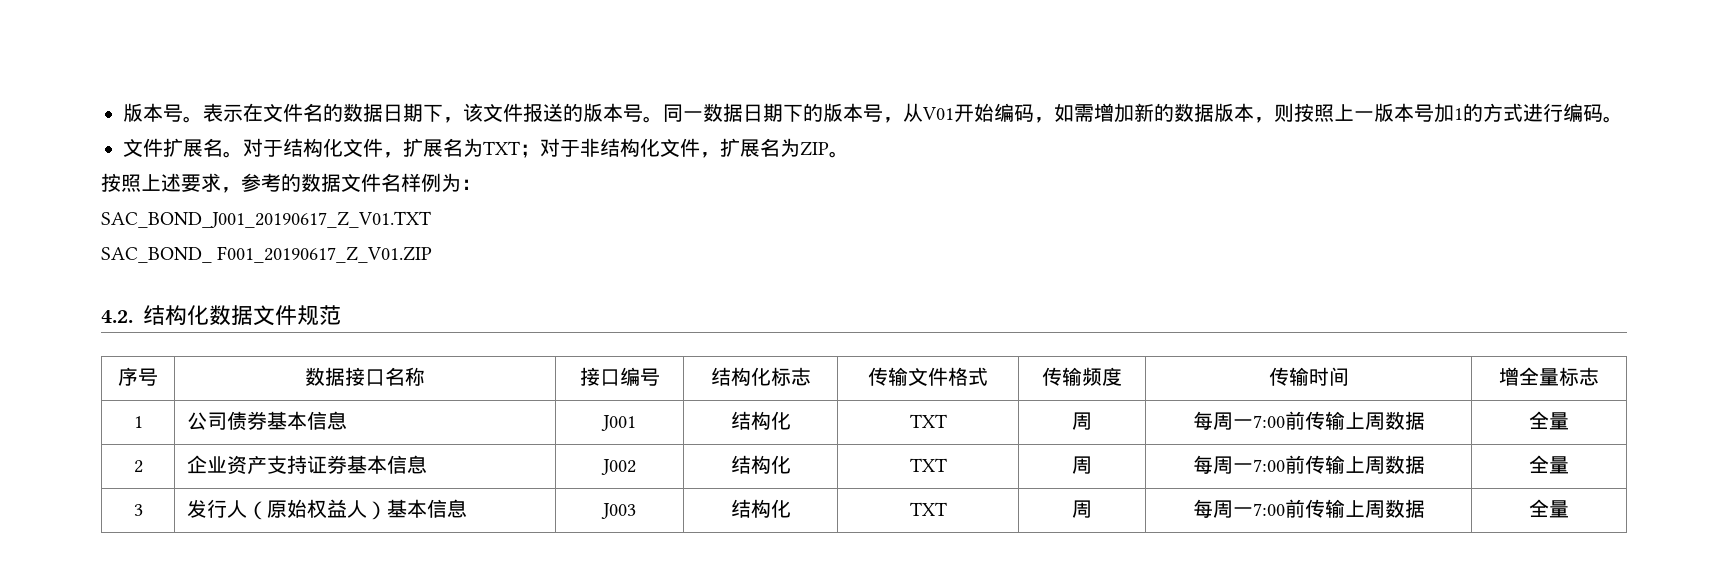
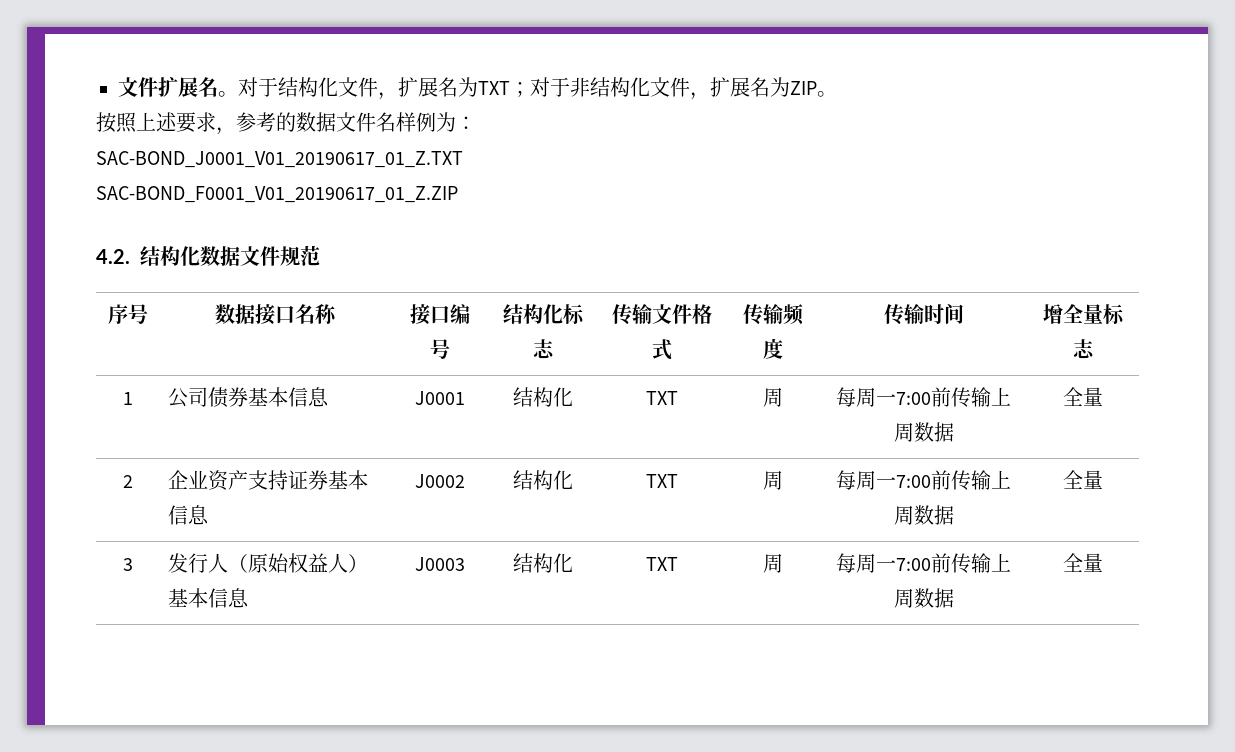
[123,103,1623,123] 版本号。表示在文件名的数据日期下，该文件报送的版本号。同一数据日期下的版本号，从V01开始编码，如需增加新的数据版本，则按照上一版本号加1的方式进行编码。 // -> (118, 87) none
[101,211,431,228] [101,246,433,263] SAC_BOND_J001_20190617_Z_V01.TXT // SAC_BOND_ F001_20190617_Z_V01.ZIP -> [96,151,463,168] [96,186,458,203] SAC-BOND_J0001_V01_20190617_01_Z.TXT // SAC-BOND_F0001_V01_20190617_01_Z.ZIP
[601,415,636,431] J001 -> [414,391,465,405] J0001
[601,459,636,475] J002 -> [414,474,465,488] J0002
[601,503,636,519] J003 -> [414,557,465,571] J0003

